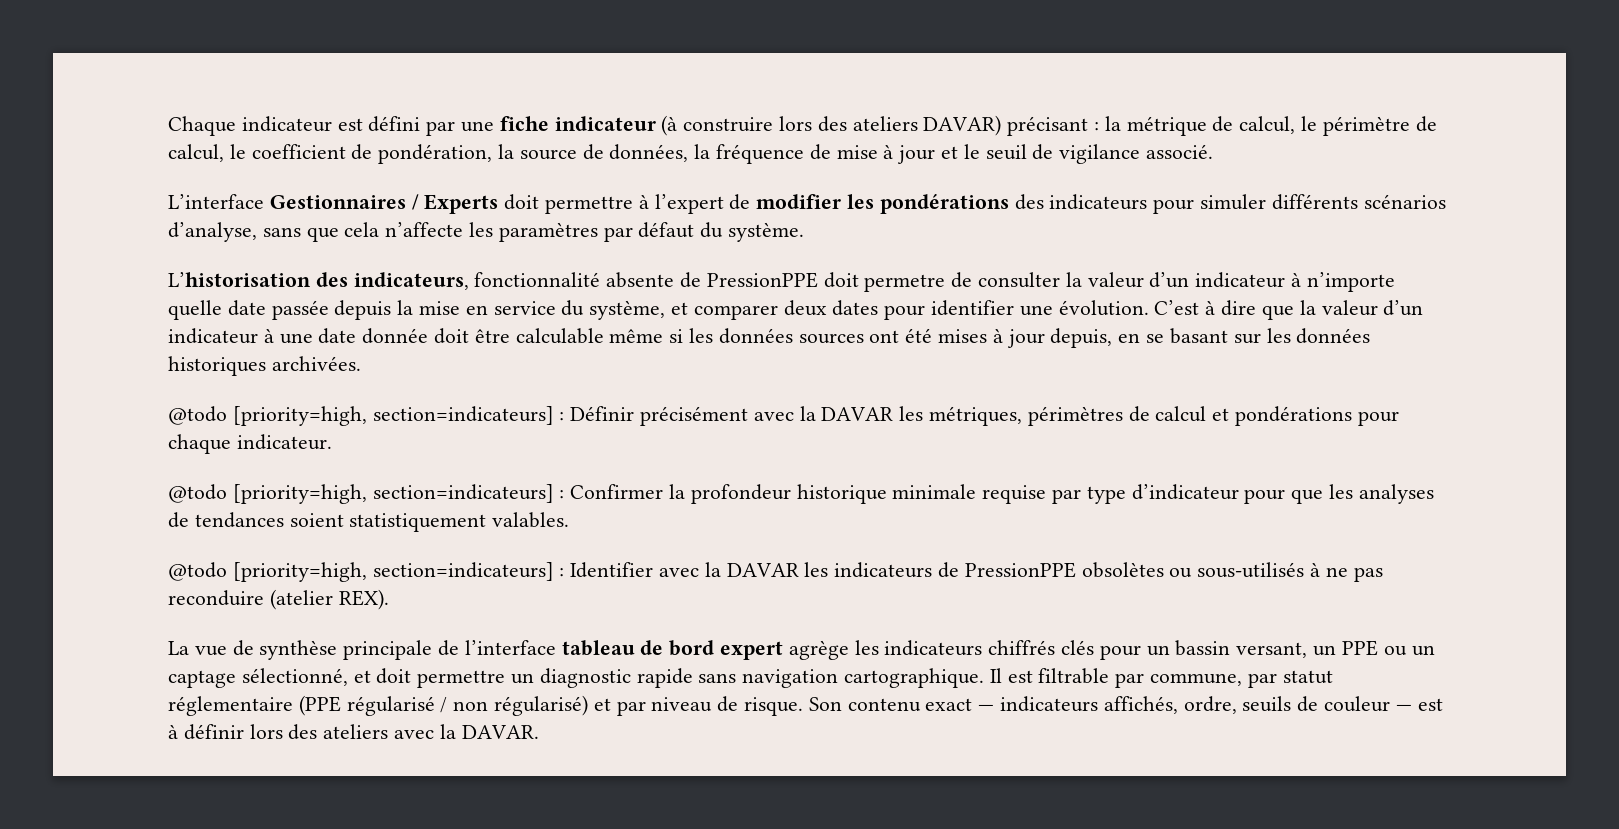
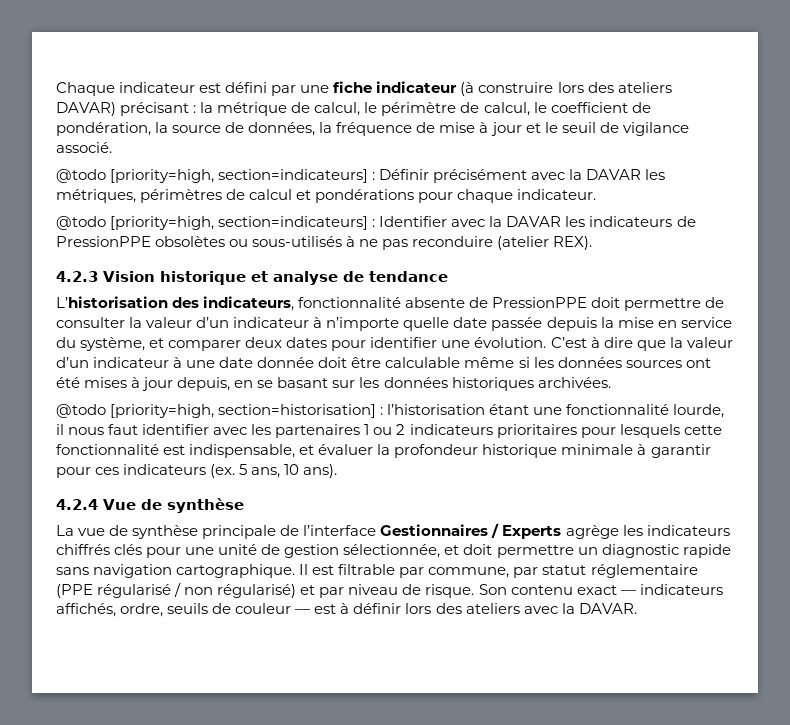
[168,194,1446,214] [168,222,805,242] L’interface Gestionnaires / Experts doit permettre à l’expert de modifier les pondérations des indicateurs pour simuler différents scénarios d’analyse, sans que cela n’affecte les paramètres par défaut du système. -> [56,169,666,183] [56,189,597,203] [56,216,696,230] [56,236,593,250] [56,271,448,285] @todo [priority=high, section=indicateurs] : Définir précisément avec la DAVAR les métriques, périmètres de calcul et pondérations pour chaque indicateur. // @todo [priority=high, section=indicateurs] : Identifier avec la DAVAR les indicateurs de PressionPPE obsolètes ou sous-utilisés à ne pas reconduire (atelier REX). // 4.2.3 Vision historique et analyse de tendance
[864,274,946,292] permetre -> [624,298,702,311] permettre
[372,406,1399,426] [168,434,332,454] [168,484,1434,504] [168,512,570,532] [168,562,1383,582] [168,589,389,610] section=indicateurs] : Définir précisément avec la DAVAR les métriques, périmètres de calcul et pondérations pour chaque indicateur. // @todo [priority=high, section=indicateurs] : Confirmer la profondeur historique minimale requise par type d’indicateur pour que les analyses de tendances soient statistiquement valables. // @todo [priority=high, section=indicateurs] : Identifier avec la DAVAR les indicateurs de PressionPPE obsolètes ou sous-utilisés à ne pas reconduire (atelier REX). -> [218,404,725,418] [56,424,722,438] [56,444,711,458] [56,464,338,478] [56,498,244,513] section=historisation] : l’historisation étant une fonctionnalité lourde, il nous faut identifier avec les partenaires 1 ou 2 indicateurs prioritaires pour lesquels cette fonctionnalité est indispensable, et évaluer la profondeur historique minimale à garantir pour ces indicateurs (ex. 5 ans, 10 ans). // 4.2.4 Vue de synthèse
[561,640,784,660] tableau de bord expert -> [380,523,562,539] Gestionnaires / Experts
[1146,640,1435,658] [168,668,348,688] un bassin versant, un PPE ou un captage sélectionné, -> [185,544,441,558] une unité de gestion sélectionnée,

